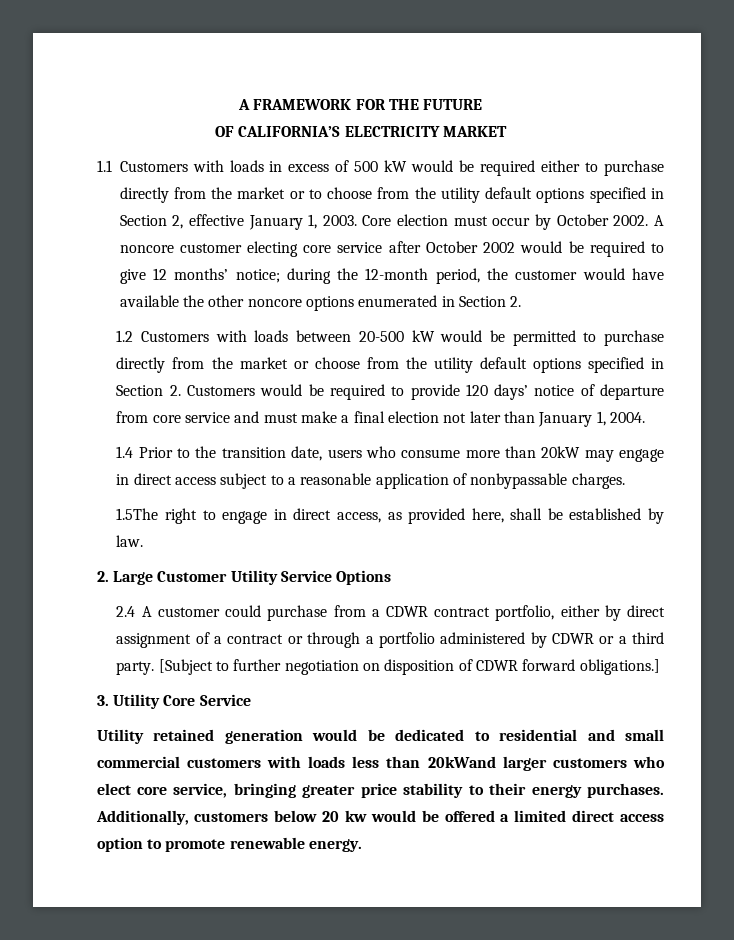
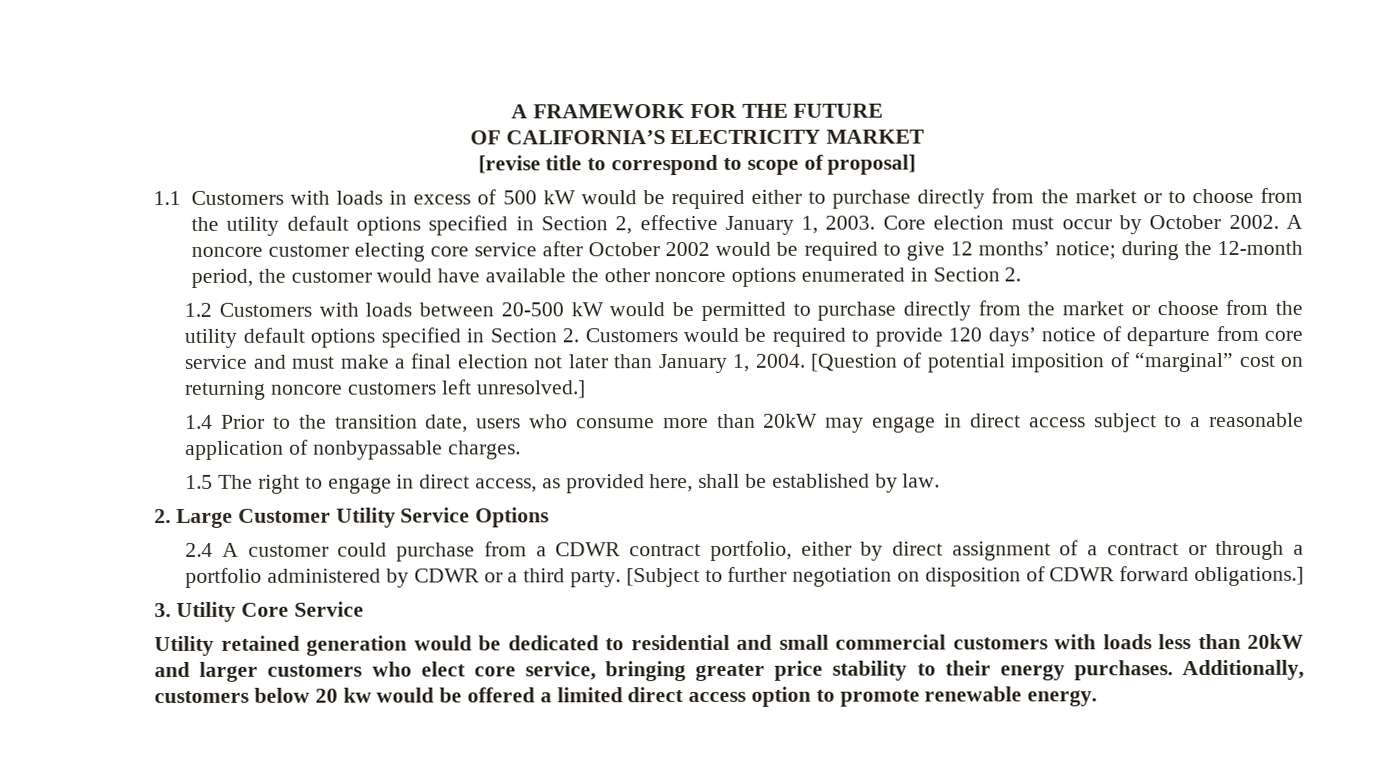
(507, 131) none -> [477,154,917,176] // [revise title to correspond to scope of proposal]
(645, 417) none -> [809,351,1303,373] [184,379,586,400] [Question of potential imposition of “marginal” cost on returning noncore customers left unresolved.]
[116,508,159,520] 1.5The -> [185,474,254,489] 1.5 The
[427,756,496,768] 20kWand -> [1247,633,1305,649] [154,661,191,678] 20kW and

